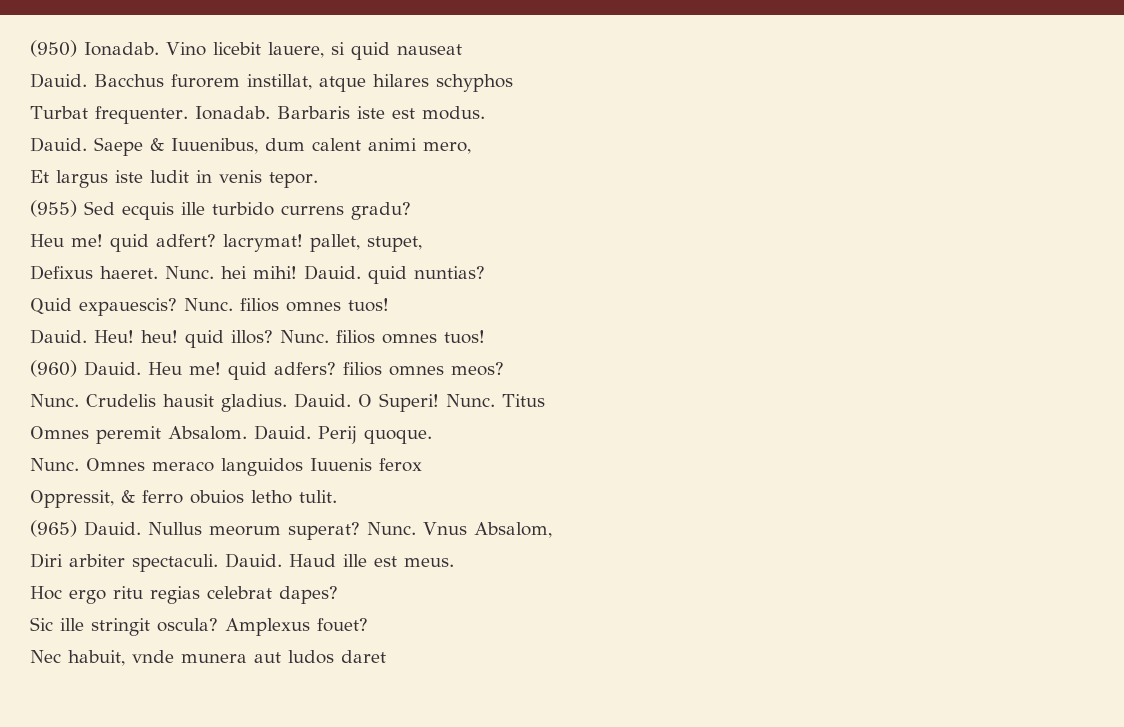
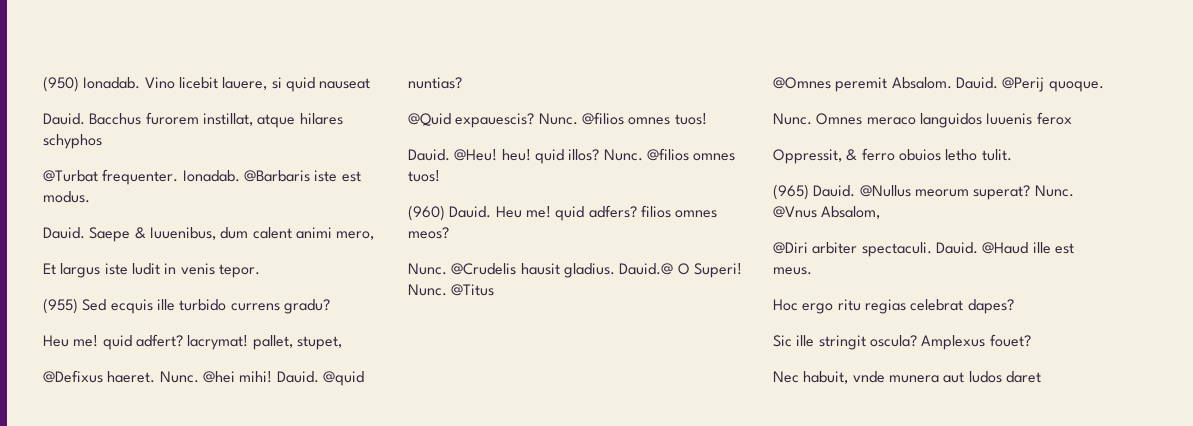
[30,106,88,119] Turbat -> [43,170,98,182] @Turbat
[276,106,350,119] Barbaris -> [243,170,310,182] @Barbaris
[30,265,93,280] Defixus -> [43,370,103,383] @Defixus
[221,266,247,279] hei -> [202,371,235,383] @hei
[368,266,407,284] quid -> [322,371,364,386] @quid
[30,298,72,315] Quid -> [408,113,451,126] @Quid
[240,298,279,312] filios -> [581,112,624,125] @filios
[94,330,134,343] Heu! -> [454,149,498,161] @Heu!
[336,330,375,344] filios -> [646,148,689,161] @filios
[86,394,156,407] Crudelis -> [451,263,517,275] @Crudelis
[294,393,351,408] Dauid. -> [619,263,674,275] Dauid.@
[502,394,545,407] [30,426,89,439] Titus // Omnes -> [451,284,495,296] [773,77,831,89] @Titus // @Omnes
[318,426,357,444] Perij -> [1002,77,1045,92] @Perij
[148,522,202,535] Nullus -> [859,185,911,197] @Nullus
[423,522,467,535] Vnus -> [773,206,817,218] @Vnus
[30,553,63,568] Diri -> [773,242,808,254] @Diri
[289,554,336,567] Haud -> [982,242,1029,254] @Haud

